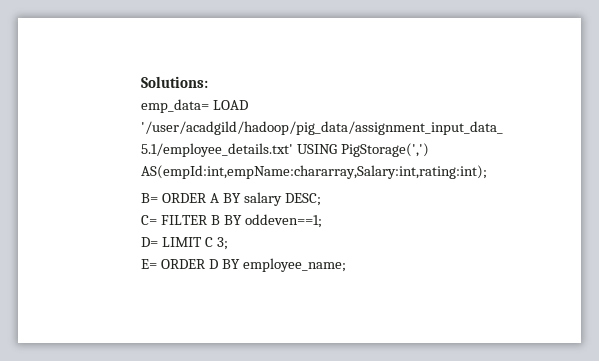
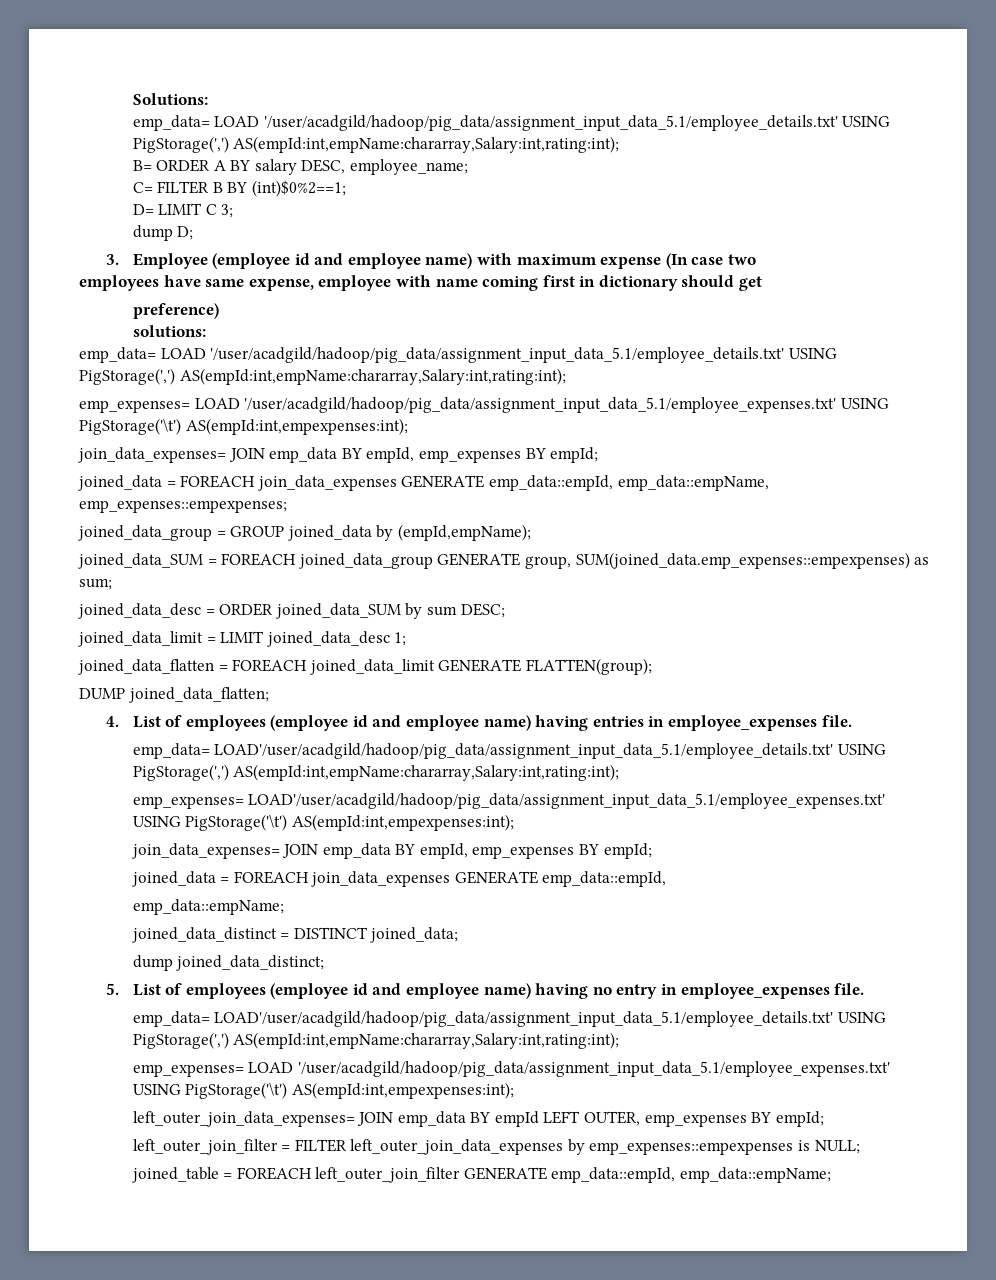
[284,193,321,206] DESC; -> [301,159,469,175] DESC, employee_name;
[244,214,322,228] oddeven==1; -> [251,180,346,197] (int)$0%2==1;
[141,258,346,272] E= ORDER D BY employee_name; -> [132,225,194,241] [105,253,757,269] [79,275,763,291] [132,303,219,319] [132,325,206,337] [79,347,837,363] [79,368,566,385] [79,397,889,413] [79,418,408,435] [78,447,599,463] [78,475,769,491] [79,500,287,513] [78,524,531,541] [78,552,930,569] [79,578,112,590] [78,603,505,619] [78,631,407,647] [78,658,652,675] [79,687,269,703] [105,715,852,731] [132,743,886,759] [132,764,620,781] [132,793,886,809] [132,814,514,831] [131,843,652,859] [131,871,667,887] [132,899,284,915] [131,927,459,943] [132,955,325,971] [105,983,865,999] [132,1011,886,1027] [132,1032,620,1049] [132,1061,890,1077] [132,1082,514,1099] [132,1111,824,1127] [132,1139,860,1155] [131,1167,832,1183] dump D; // 3. Employee (employee id and employee name) with maximum expense (In case two // employees have same expense, employee with name coming first in dictionary should get // preference) // solutions: // emp_data= LOAD '/user/acadgild/hadoop/pig_data/assignment_input_data_5.1/employee_details.txt' USING PigStorage(',') AS(empId:int,empName:chararray,Salary:int,rating:int); // emp_expenses= LOAD '/user/acadgild/hadoop/pig_data/assignment_input_data_5.1/employee_expenses.txt' USING PigStorage('\t') AS(empId:int,empexpenses:int); // join_data_expenses= JOIN emp_data BY empId, emp_expenses BY empId; // joined_data = FOREACH join_data_expenses GENERATE emp_data::empId, emp_data::empName, emp_expenses::empexpenses; // joined_data_group = GROUP joined_data by (empId,empName); // joined_data_SUM = FOREACH joined_data_group GENERATE group, SUM(joined_data.emp_expenses::empexpenses) as sum; // joined_data_desc = ORDER joined_data_SUM by sum DESC; // joined_data_limit = LIMIT joined_data_desc 1; // joined_data_flatten = FOREACH joined_data_limit GENERATE FLATTEN(group); // DUMP joined_data_flatten; // 4. List of employees (employee id and employee name) having entries in employee_expenses file. // emp_data= LOAD'/user/acadgild/hadoop/pig_data/assignment_input_data_5.1/employee_details.txt' USING PigStorage(',') AS(empId:int,empName:chararray,Salary:int,rating:int); // emp_expenses= LOAD'/user/acadgild/hadoop/pig_data/assignment_input_data_5.1/employee_expenses.txt' USING PigStorage('\t') AS(empId:int,empexpenses:int); // join_data_expenses= JOIN emp_data BY empId, emp_expenses BY empId; // joined_data = FOREACH join_data_expenses GENERATE emp_data::empId, // emp_data::empName; // joined_data_distinct = DISTINCT joined_data; // dump joined_data_distinct; // 5. List of employees (employee id and employee name) having no entry in employee_expenses file. // emp_data= LOAD'/user/acadgild/hadoop/pig_data/assignment_input_data_5.1/employee_details.txt' USING PigStorage(',') AS(empId:int,empName:chararray,Salary:int,rating:int); // emp_expenses= LOAD '/user/acadgild/hadoop/pig_data/assignment_input_data_5.1/employee_expenses.txt' USING PigStorage('\t') AS(empId:int,empexpenses:int); // left_outer_join_data_expenses= JOIN emp_data BY empId LEFT OUTER, emp_expenses BY empId; // left_outer_join_filter = FILTER left_outer_join_data_expenses by emp_expenses::empexpenses is NULL; // joined_table = FOREACH left_outer_join_filter GENERATE emp_data::empId, emp_data::empName;

